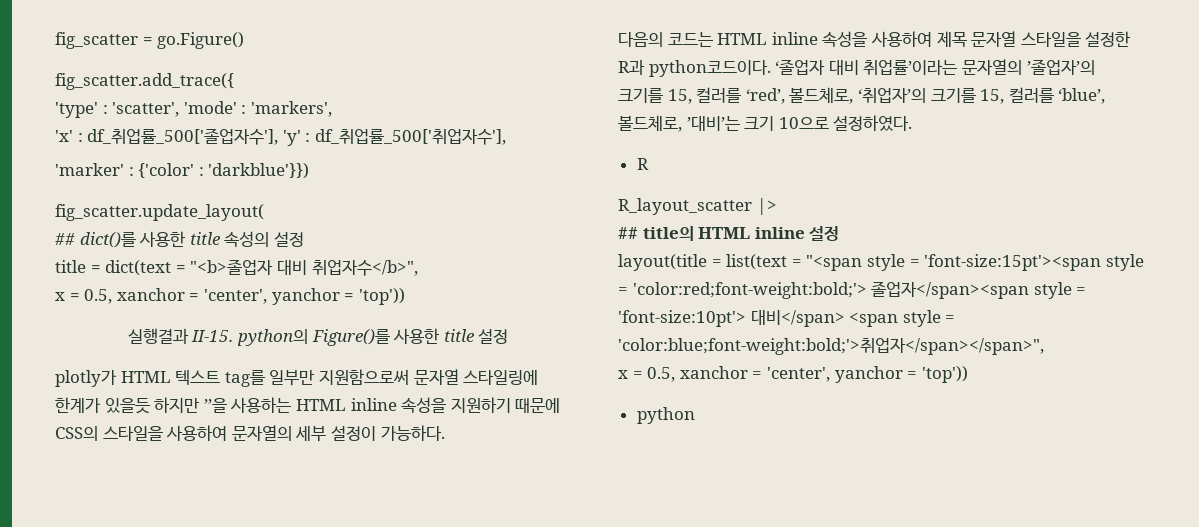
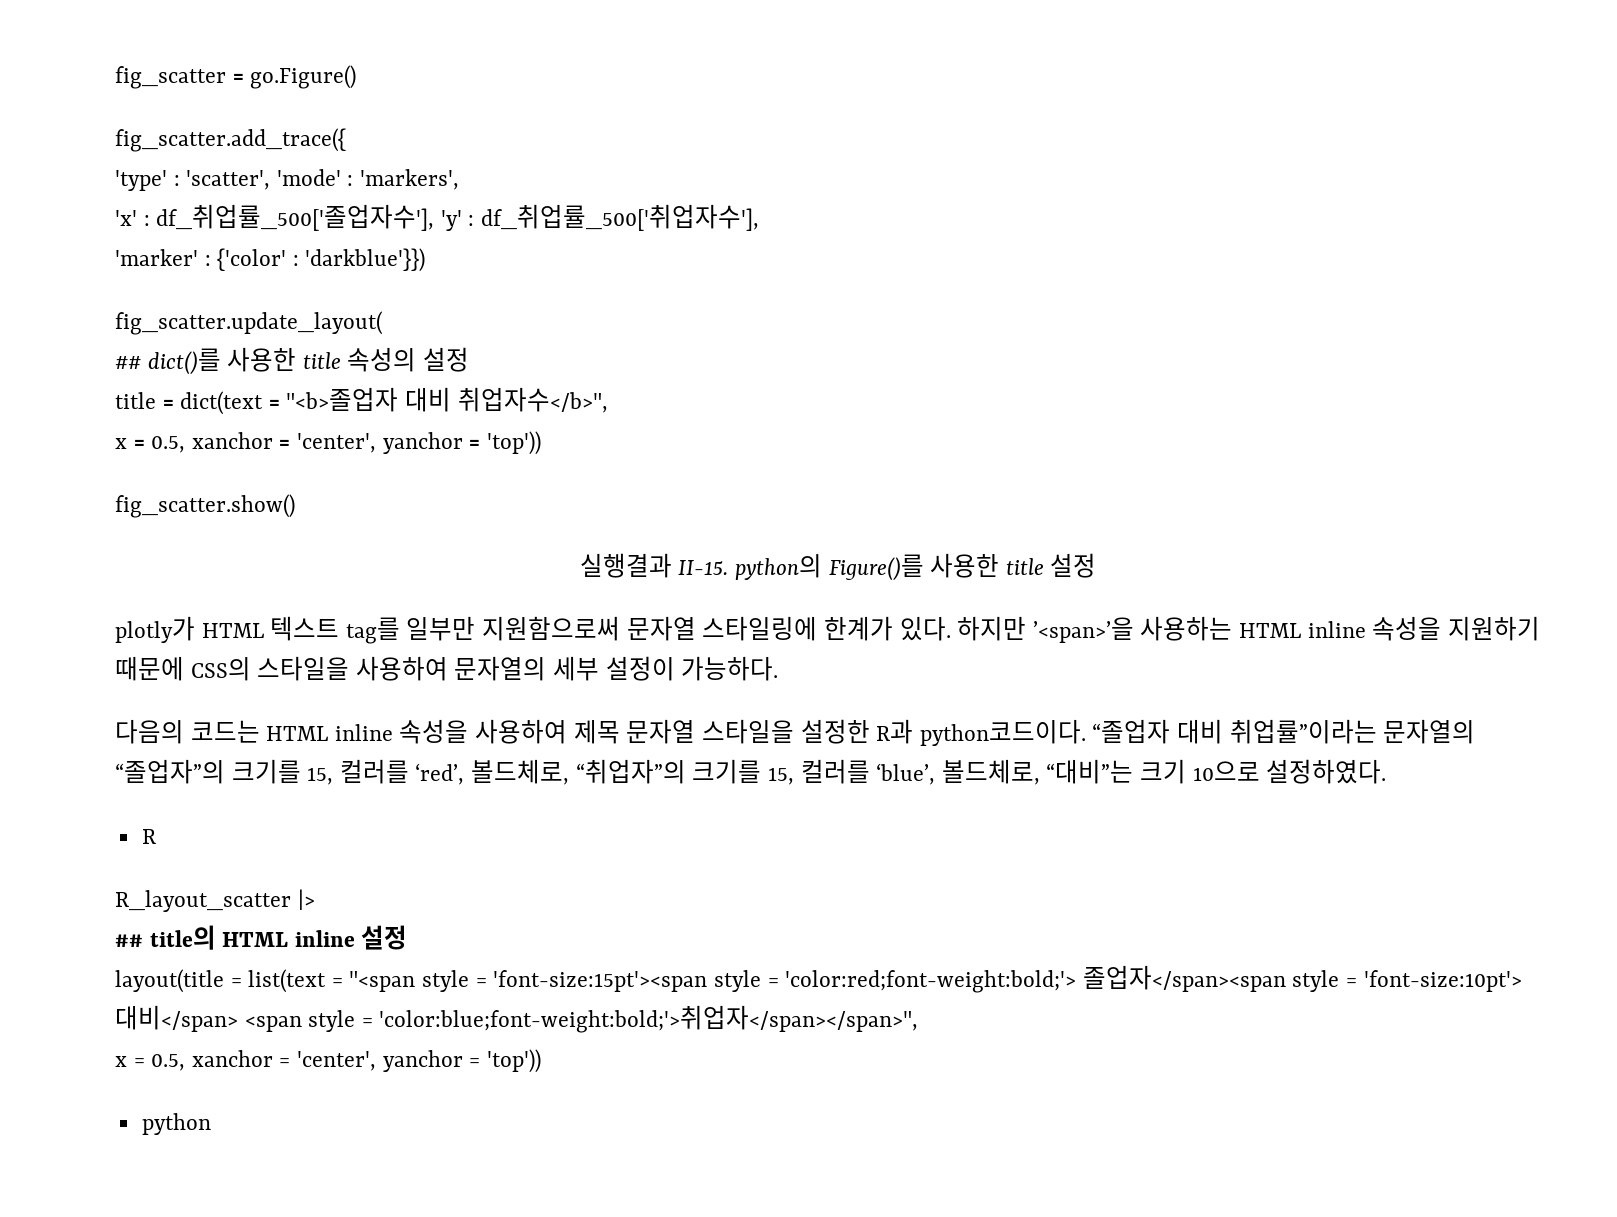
(405, 296) none -> [115,494,295,518] // fig_scatter.show()
[104,397,227,414] 있을듯 하지만 ’’을 -> [899,616,1134,643] 있다. 하지만 ’<span>’을
[775,59,1095,75] ‘졸업자 대비 취업률’이라는 문자열의 ’졸업자’의 -> [1092,719,1476,744] [115,759,225,784] “졸업자 대비 취업률”이라는 문자열의 “졸업자”의
[857,88,926,103] ‘취업자’의 -> [575,759,686,784] “취업자”의
[686,116,740,131] ’대비’는 -> [1046,759,1134,784] “대비”는

